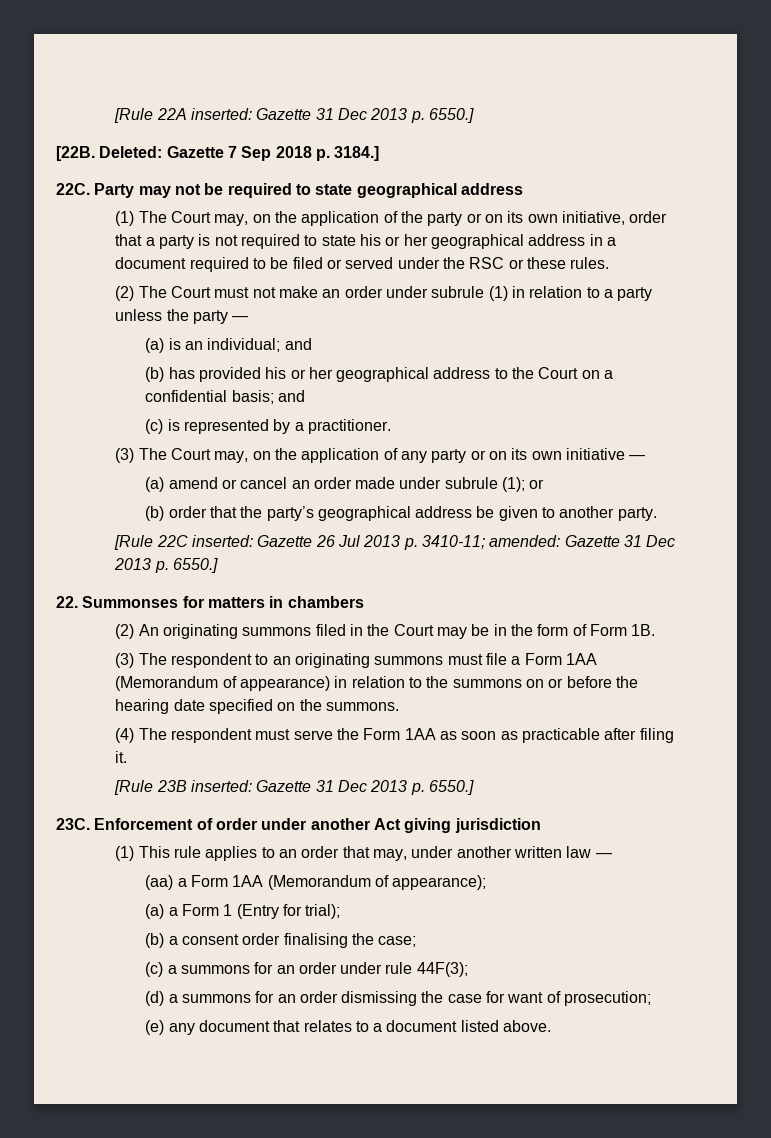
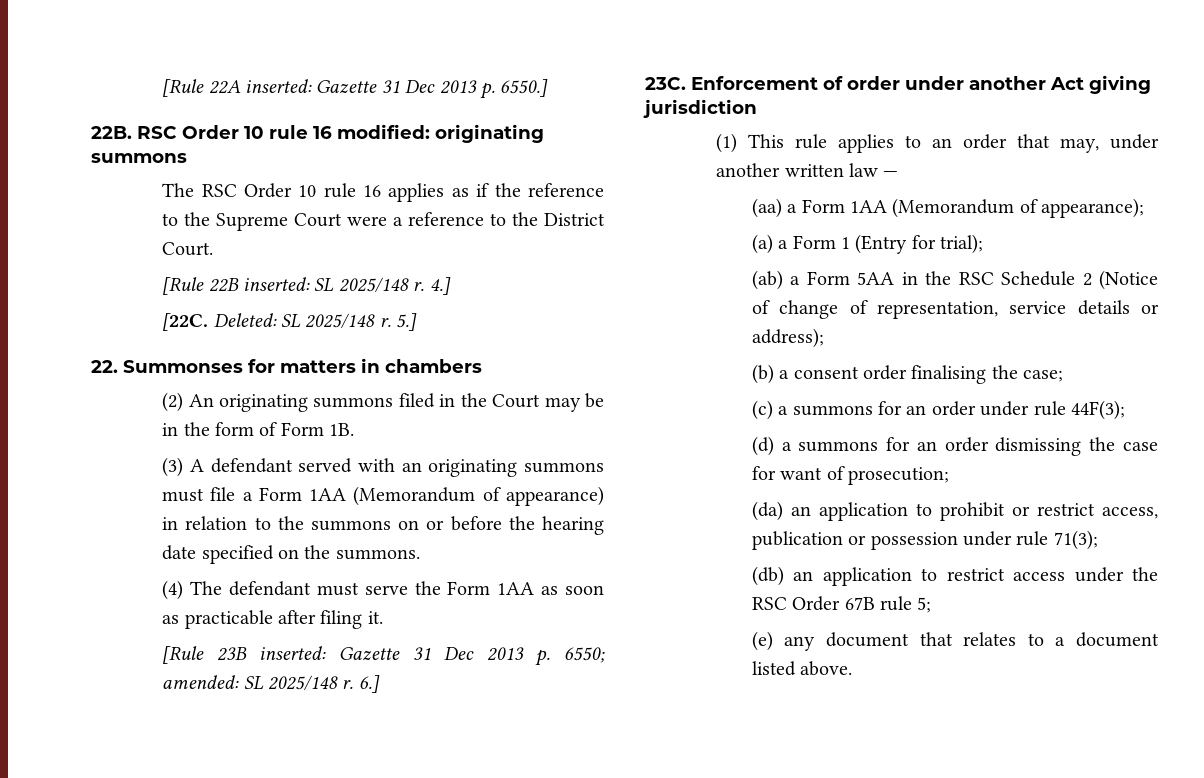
[56,146,380,161] [56,183,523,198] [115,211,668,226] [115,234,616,249] [115,257,610,272] [115,286,653,301] [115,309,249,324] [145,338,312,353] [145,367,614,382] [145,390,305,404] [145,419,391,434] [115,448,646,463] [145,477,545,492] [145,506,657,521] [114,535,676,550] [114,558,219,573] [22B. Deleted: Gazette 7 Sep 2018 p. 3184.] // 22C. Party may not be required to state geographical address // (1) The Court may, on the application of the party or on its own initiative, order that a party is not required to state his or her geographical address in a document required to be filed or served under the RSC or these rules. // (2) The Court must not make an order under subrule (1) in relation to a party unless the party — // (a) is an individual; and // (b) has provided his or her geographical address to the Court on a confidential basis; and // (c) is represented by a practitioner. // (3) The Court may, on the application of any party or on its own initiative — // (a) amend or cancel an order made under subrule (1); or // (b) order that the party’s geographical address be given to another party. // [Rule 22C inserted: Gazette 26 Jul 2013 p. 3410-11; amended: Gazette 31 Dec 2013 p. 6550.] -> [91,124,544,143] [91,153,187,163] [162,183,604,202] [162,212,605,231] [162,242,214,256] [162,277,451,295] [162,313,418,331] 22B. RSC Order 10 rule 16 modified: originating summons // The RSC Order 10 rule 16 applies as if the reference to the Supreme Court were a reference to the District Court. // [Rule 22B inserted: SL 2025/148 r. 4.] // [22C. Deleted: SL 2025/148 r. 5.]
[138,653,269,668] The respondent to -> [189,458,395,473] A defendant served with
[171,728,253,743] respondent -> [228,581,311,596] defendant
[429,780,475,795] 6550.] -> [564,647,605,663] [162,675,380,693] 6550; amended: SL 2025/148 r. 6.]
(341, 911) none -> [751,270,1158,290] [751,300,1159,319] [751,328,824,348] // (ab) a Form 5AA in the RSC Schedule 2 (Notice of change of representation, service details or address);
(652, 998) none -> [751,501,1158,521] [751,530,1098,550] [751,566,1158,586] [751,596,932,613] // (da) an application to prohibit or restrict access, publication or possession under rule 71(3); // (db) an application to restrict access under the RSC Order 67B rule 5;

